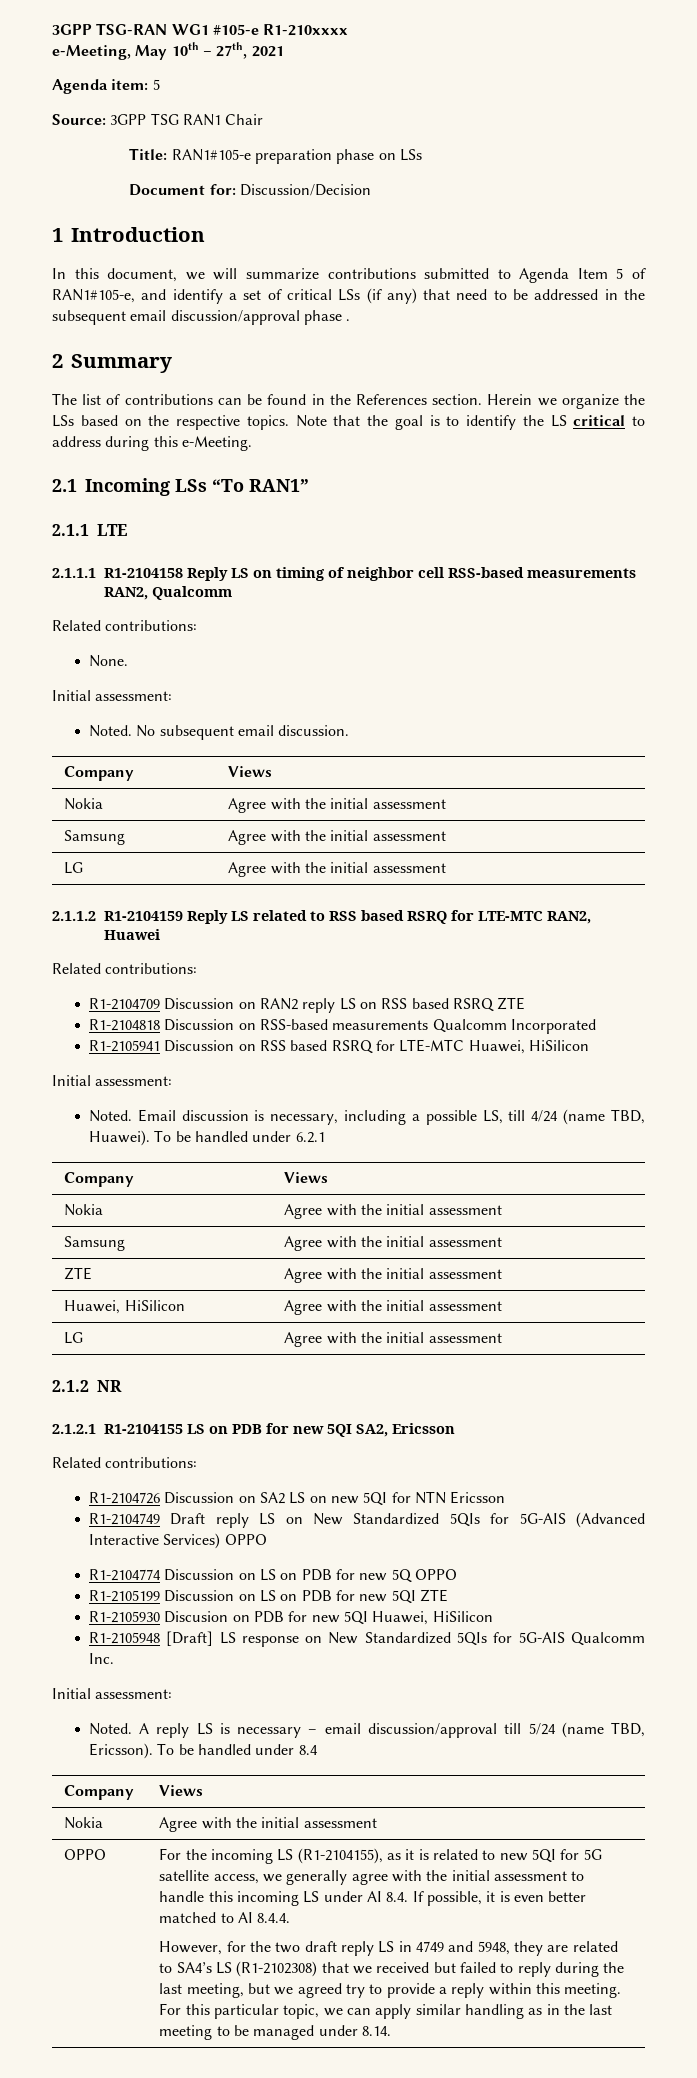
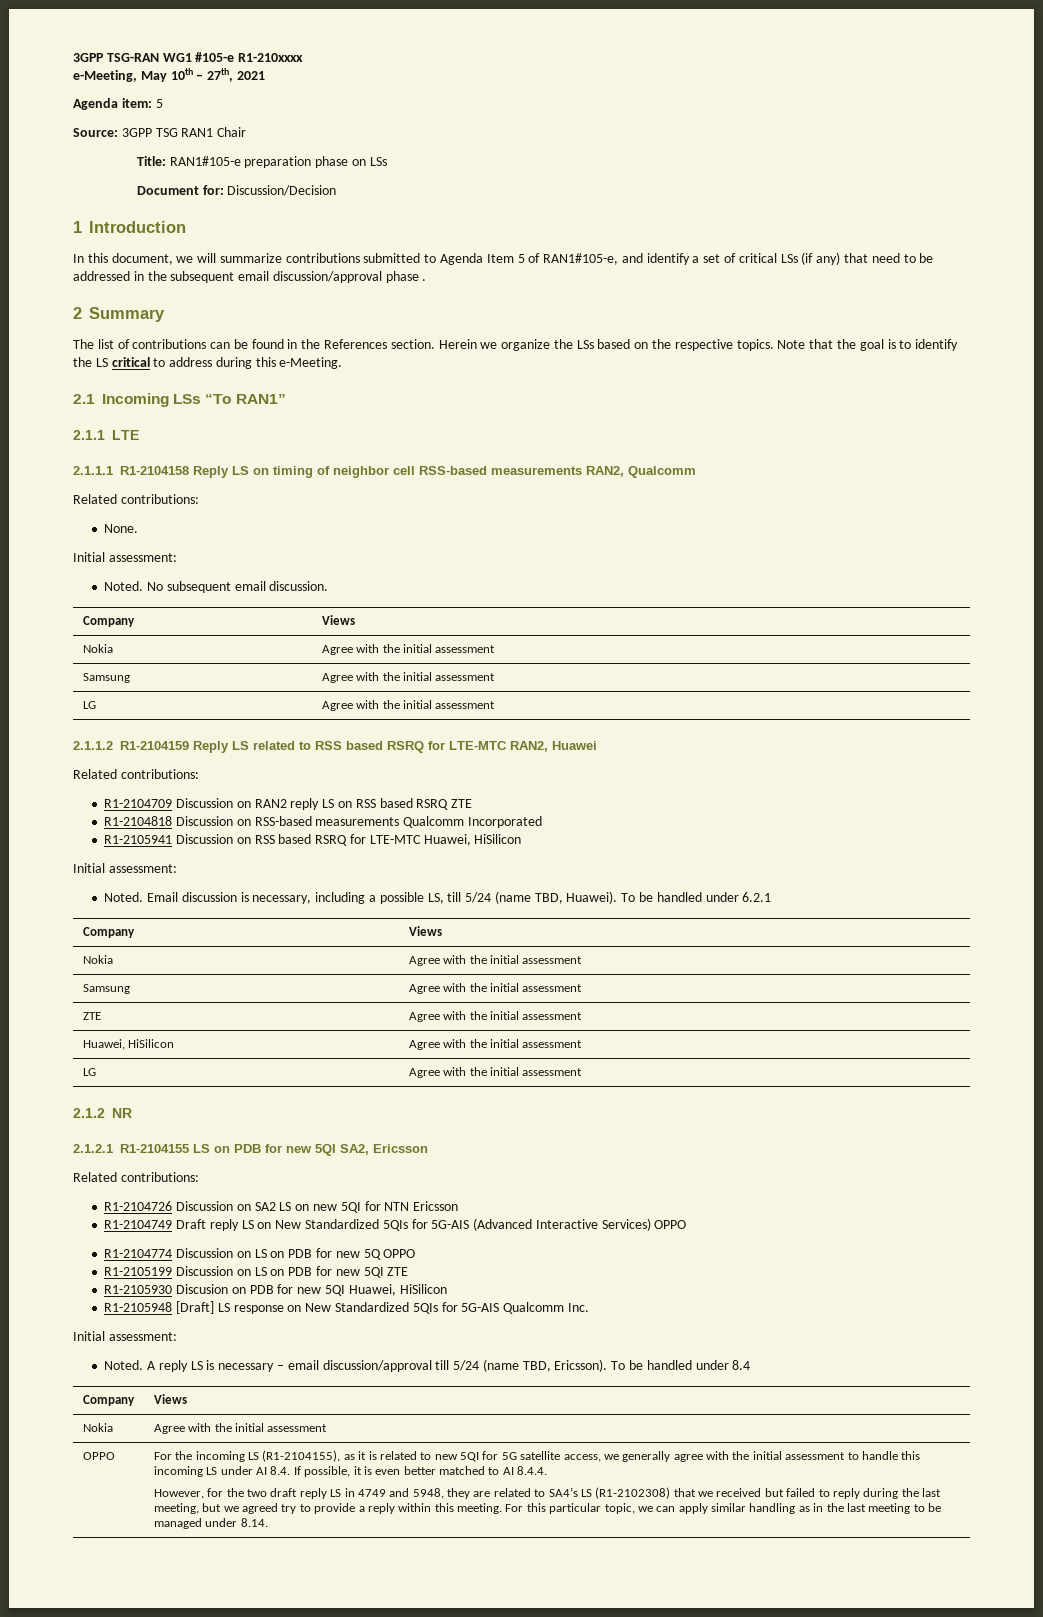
[531,1110,559,1122] 4/24 -> [465,892,492,903] 5/24

